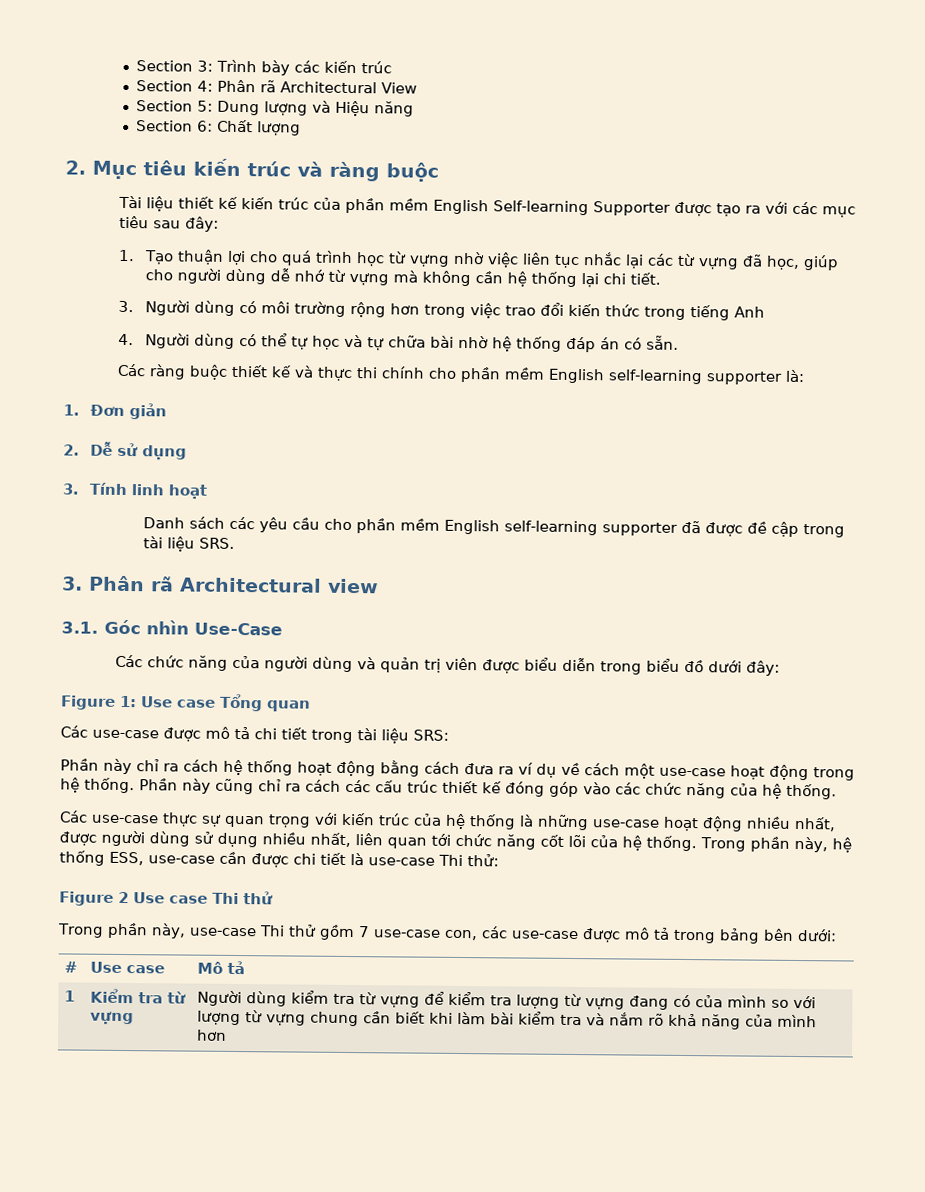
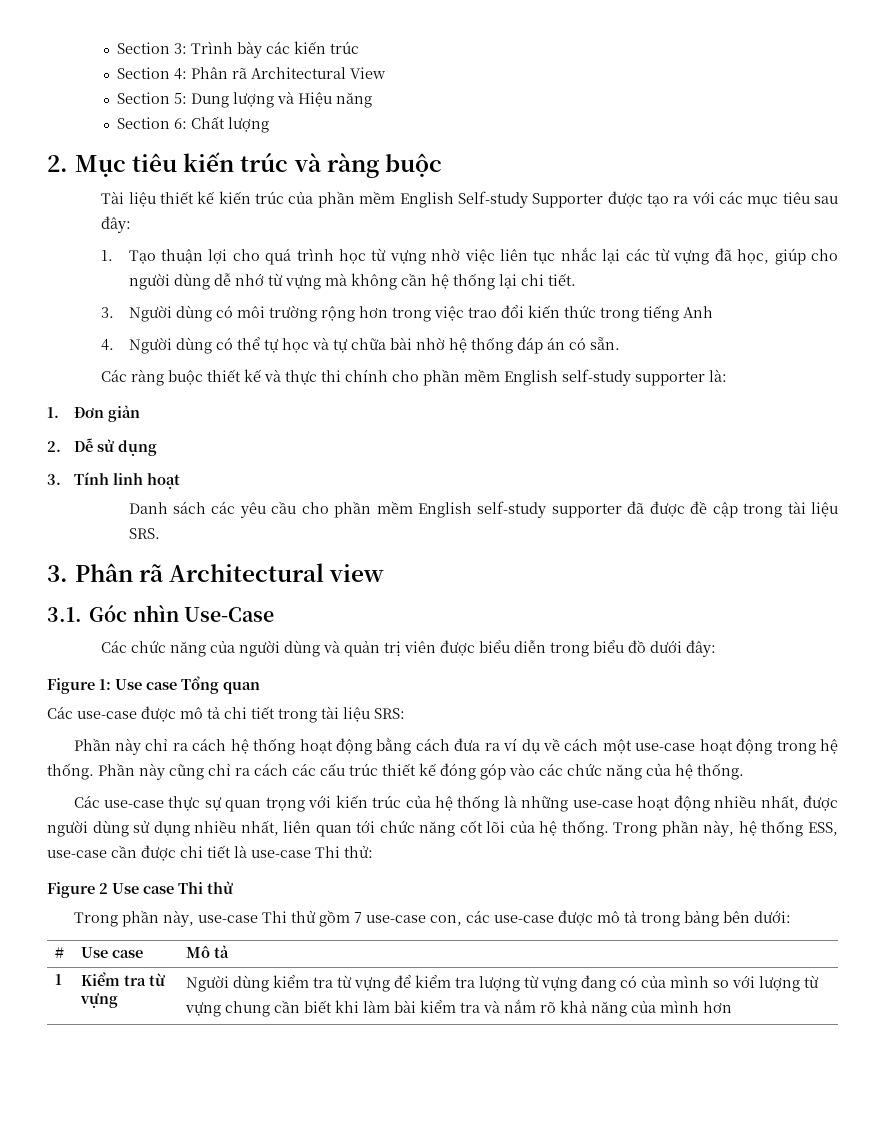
[493,200,590,216] Self-learning -> [457,191,528,208] Self-study
[608,369,704,385] self-learning -> [562,369,632,386] self-study
[504,520,599,536] self-learning -> [477,501,547,518] self-study

